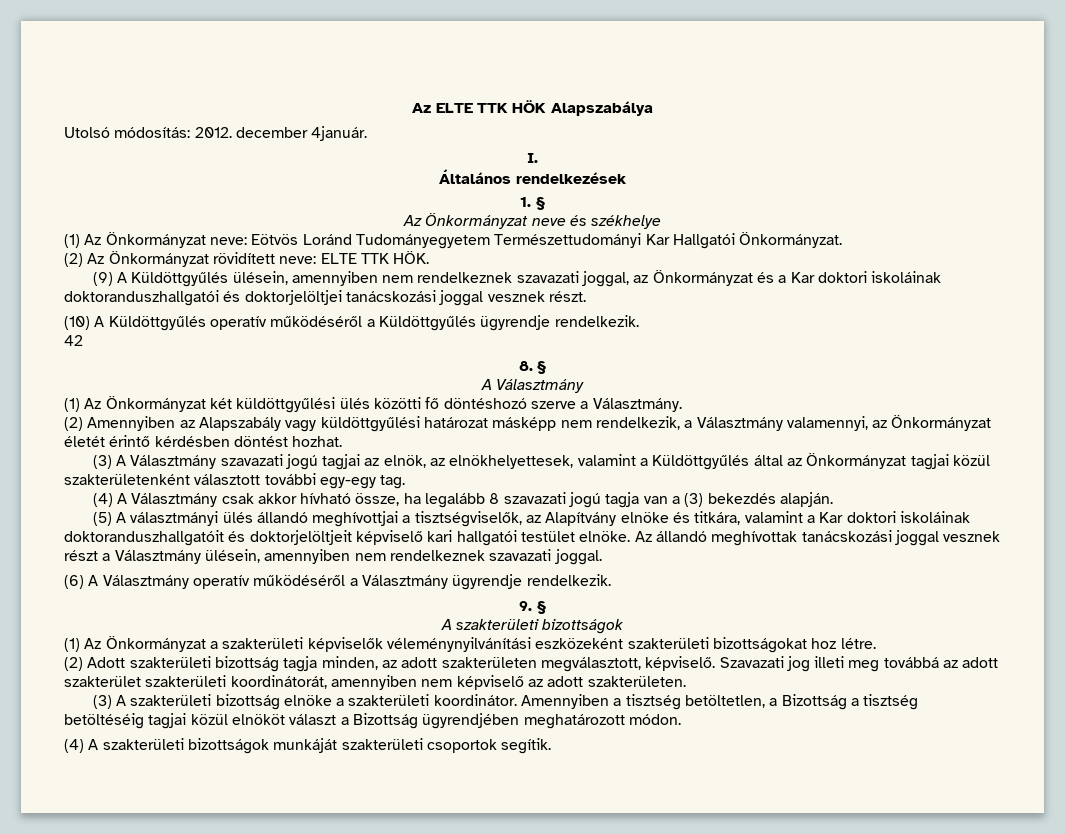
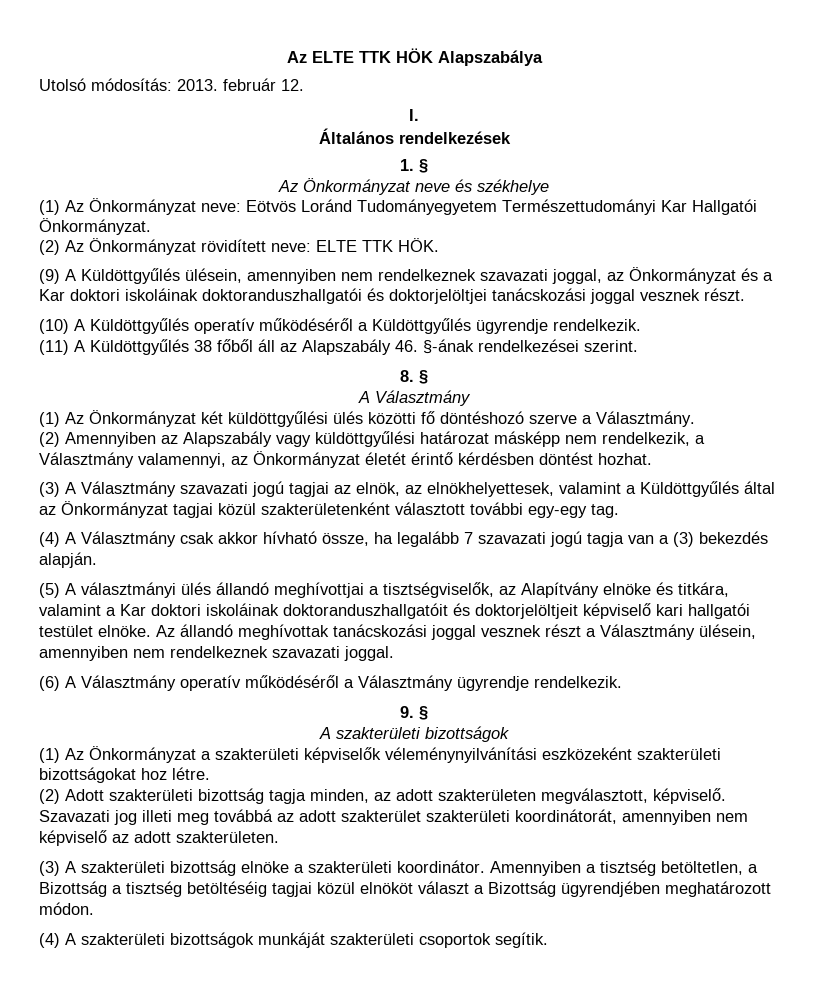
[194,126,368,141] 2012. december 4január. -> [177,78,304,91] 2013. február 12.
[64,335,83,346] 42 -> [39,339,638,355] (11) A Küldöttgyűlés 38 főből áll az Alapszabály 46. §-ának rendelkezései szerint.
[489,493,500,504] 8 -> [464,532,473,544] 7

